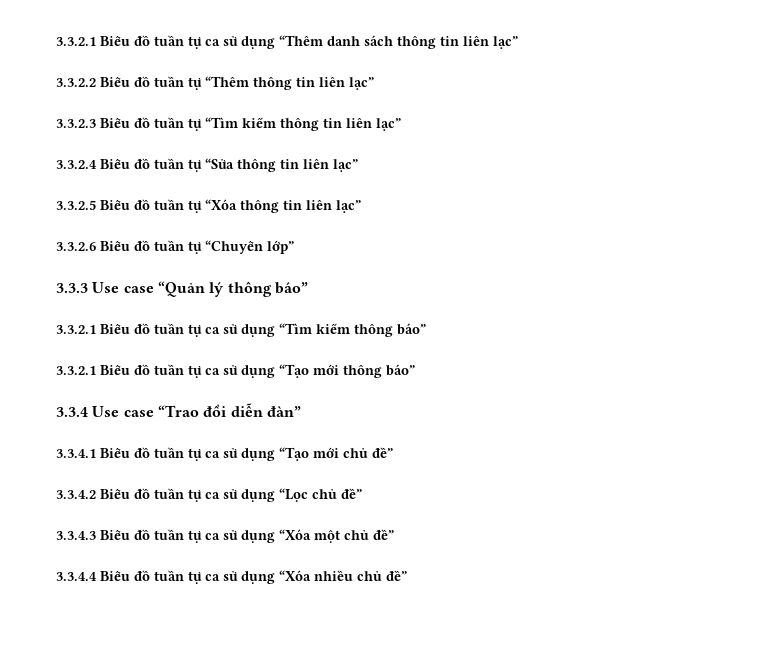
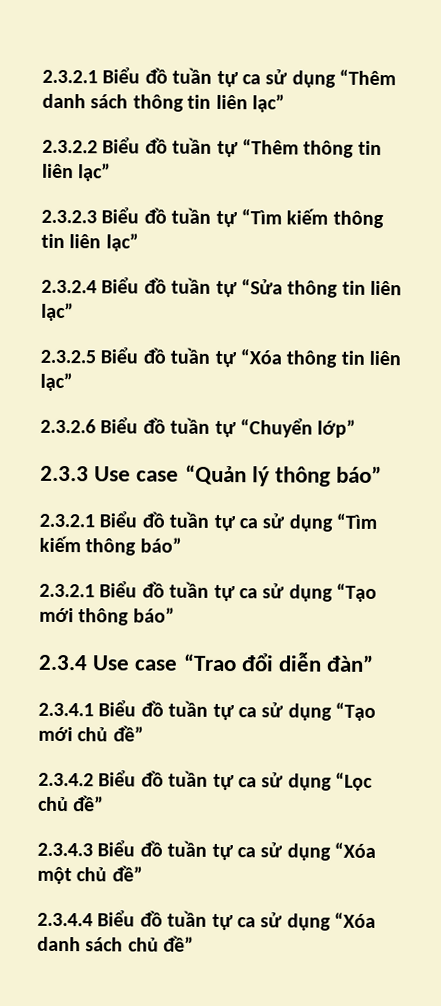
[56,37,96,46] 3.3.2.1 -> [42,69,98,84] 2.3.2.1
[56,78,96,87] 3.3.2.2 -> [42,139,98,154] 2.3.2.2
[56,119,96,128] 3.3.2.3 -> [41,209,97,224] 2.3.2.3
[56,160,97,169] 3.3.2.4 -> [41,279,97,294] 2.3.2.4
[56,200,96,210] 3.3.2.5 -> [40,349,96,364] 2.3.2.5
[56,242,96,251] 3.3.2.6 -> [40,418,96,434] 2.3.2.6
[56,283,88,293] 3.3.3 -> [40,465,89,482] 2.3.3
[56,325,96,334] 3.3.2.1 -> [39,513,95,528] 2.3.2.1
[56,366,96,375] 3.3.2.1 -> [39,583,95,598] 2.3.2.1
[56,407,88,417] 3.3.4 -> [38,654,88,671] 2.3.4
[56,449,96,458] 3.3.4.1 -> [38,702,94,717] 2.3.4.1
[56,490,96,499] 3.3.4.2 -> [38,772,94,787] 2.3.4.2
[56,531,96,540] 3.3.4.3 -> [37,842,93,857] 2.3.4.3
[56,570,353,584] 3.3.4.4 Biểu đồ tuần tự ca sử dụng “Xóa nhiều -> [37,910,377,931] [37,936,124,952] 2.3.4.4 Biểu đồ tuần tự ca sử dụng “Xóa danh sách

